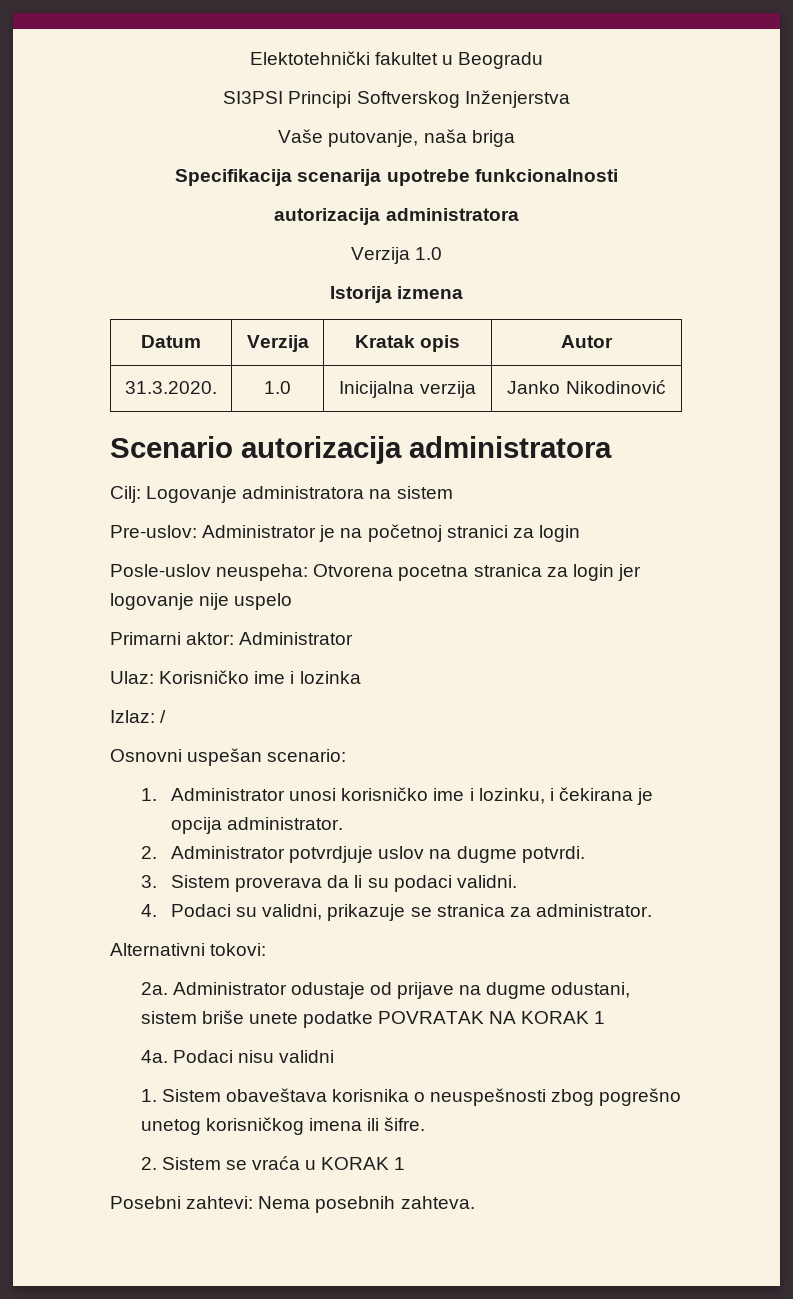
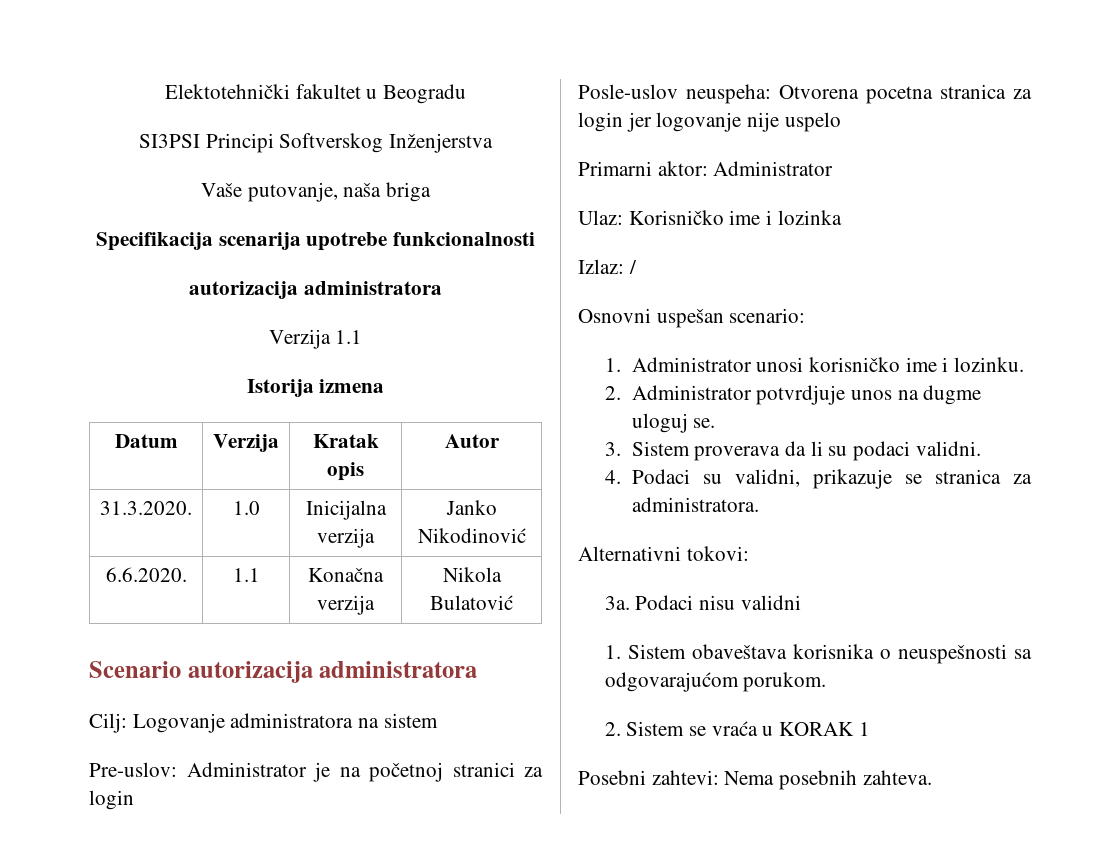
[415,247,443,260] 1.0 -> [335,330,363,344] 1.1
(666, 387) none -> [105,567,187,582] [232,568,260,582] [308,568,384,582] [317,595,375,615] [442,567,502,582] [430,595,513,610] // 6.6.2020. | 1.1 | Konačna verzija | Nikola Bulatović
[478,787,654,805] [171,817,344,834] lozinku, i čekirana je opcija administrator. -> [953,357,1024,372] lozinku.
[378,846,585,863] uslov na dugme potvrdi. -> [850,385,982,405] [631,413,716,433] unos na dugme uloguj se.
[535,904,652,917] administrator. -> [631,497,759,512] administratora.
[140,982,631,999] [140,1010,606,1028] [140,1050,168,1063] 2a. Administrator odustaje od prijave na dugme odustani, sistem briše unete podatke POVRATAK NA KORAK 1 // 4a. -> [604,596,630,610] 3a.
[551,1088,682,1106] [140,1117,426,1135] zbog pogrešno unetog korisničkog imena ili šifre. -> [1014,649,1032,659] [604,672,827,692] sa odgovarajućom porukom.

